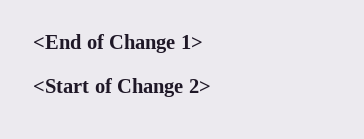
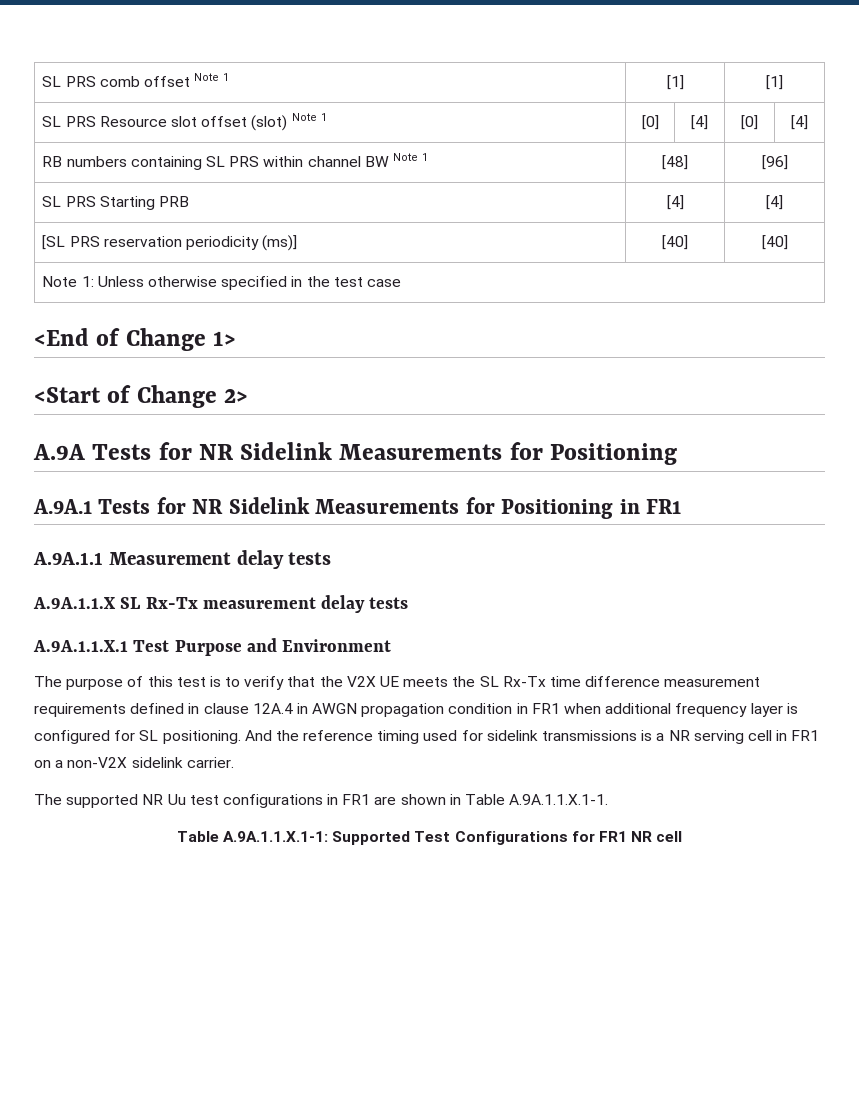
(33, 41) none -> [42,73,230,87] [666,75,684,90] [766,75,783,90] [42,113,327,131] [641,115,659,130] [691,115,708,130] [741,115,758,130] [791,115,808,130] [42,153,429,170] [662,155,688,170] [761,155,788,170] [42,196,190,210] [666,195,684,210] [766,195,783,210] [42,235,298,251] [662,235,688,250] [761,235,788,250] [42,276,401,290] SL PRS comb offset Note 1 | [1] | [1] // SL PRS Resource slot offset (slot) Note 1 | [0] | [4] | [0] | [4] // RB numbers containing SL PRS within channel BW Note 1 | [48] | [96] // SL PRS Starting PRB | [4] | [4] // [SL PRS reservation periodicity (ms)] | [40] | [40] // Note 1: Unless otherwise specified in the test case //
(211, 86) none -> [33,442,678,465] [33,497,682,519] [33,550,332,569] [33,595,409,613] [33,638,392,656] [34,676,761,690] [34,703,798,717] [34,730,820,744] [34,757,234,768] [34,794,609,808] [176,831,683,845] // A.9A Tests for NR Sidelink Measurements for Positioning // A.9A.1 Tests for NR Sidelink Measurements for Positioning in FR1 // A.9A.1.1 Measurement delay tests // A.9A.1.1.X SL Rx-Tx measurement delay tests // A.9A.1.1.X.1 Test Purpose and Environment // The purpose of this test is to verify that the V2X UE meets the SL Rx-Tx time difference measurement requirements defined in clause 12A.4 in AWGN propagation condition in FR1 when additional frequency layer is configured for SL positioning. And the reference timing used for sidelink transmissions is a NR serving cell in FR1 on a non-V2X sidelink carrier. // The supported NR Uu test configurations in FR1 are shown in Table A.9A.1.1.X.1-1. // Table A.9A.1.1.X.1-1: Supported Test Configurations for FR1 NR cell

